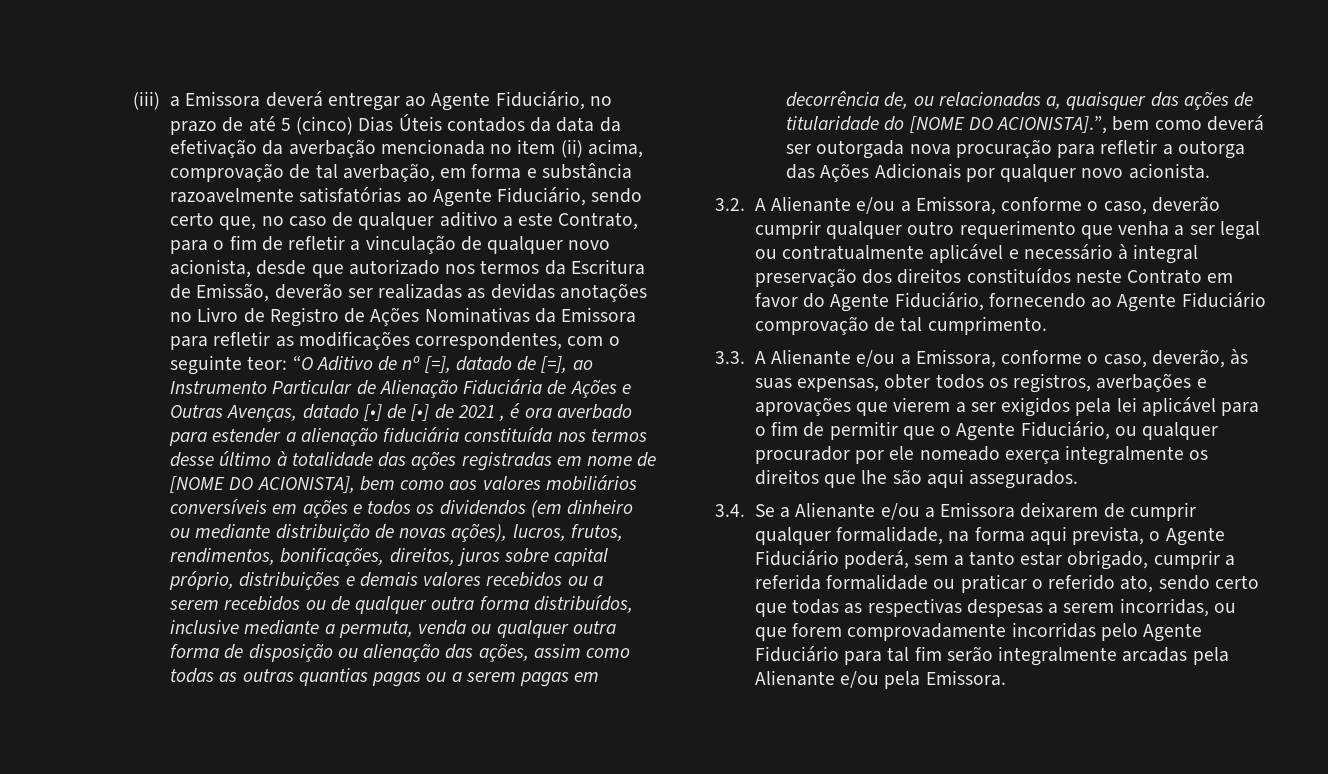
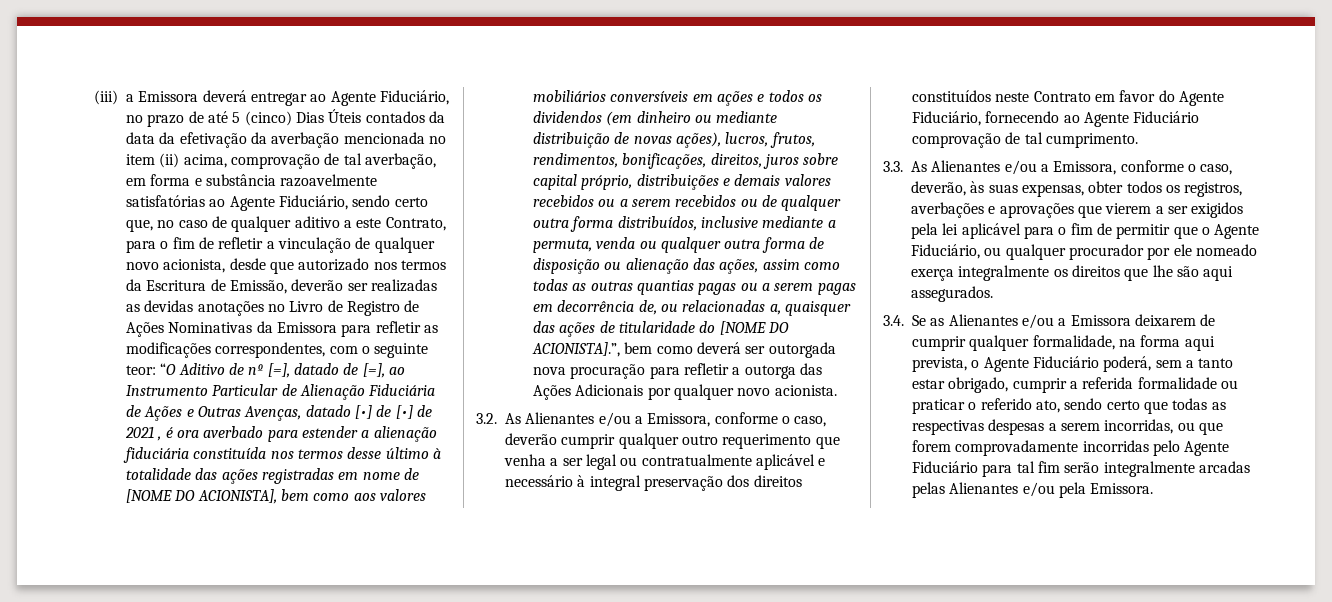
[754,196,852,212] A Alienante -> [505,412,595,424] As Alienantes
[754,349,852,365] A Alienante -> [911,160,1001,172] As Alienantes
[780,502,876,518] a Alienante -> [930,314,1018,326] as Alienantes
[1192,647,1229,665] [754,670,835,686] pela Alienante -> [912,482,1019,498] pelas Alienantes

